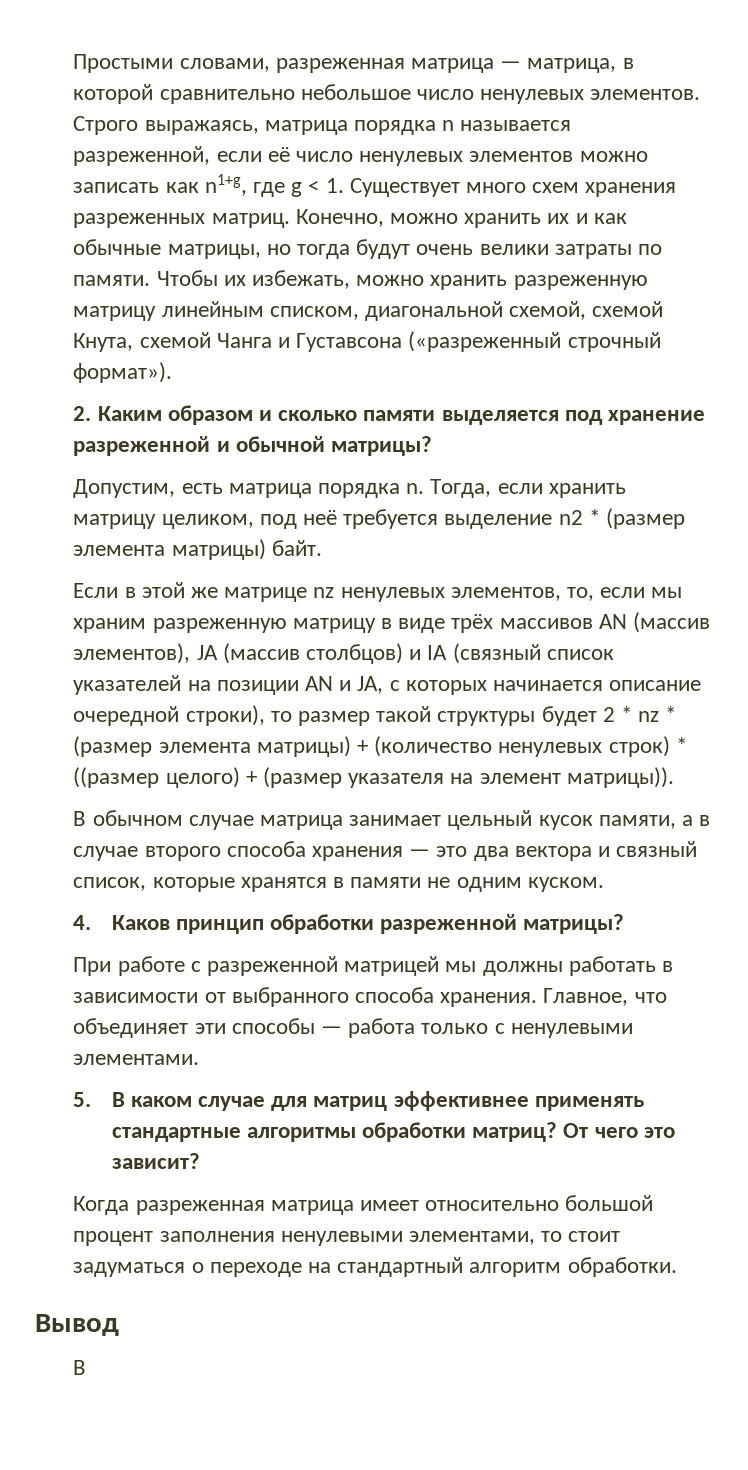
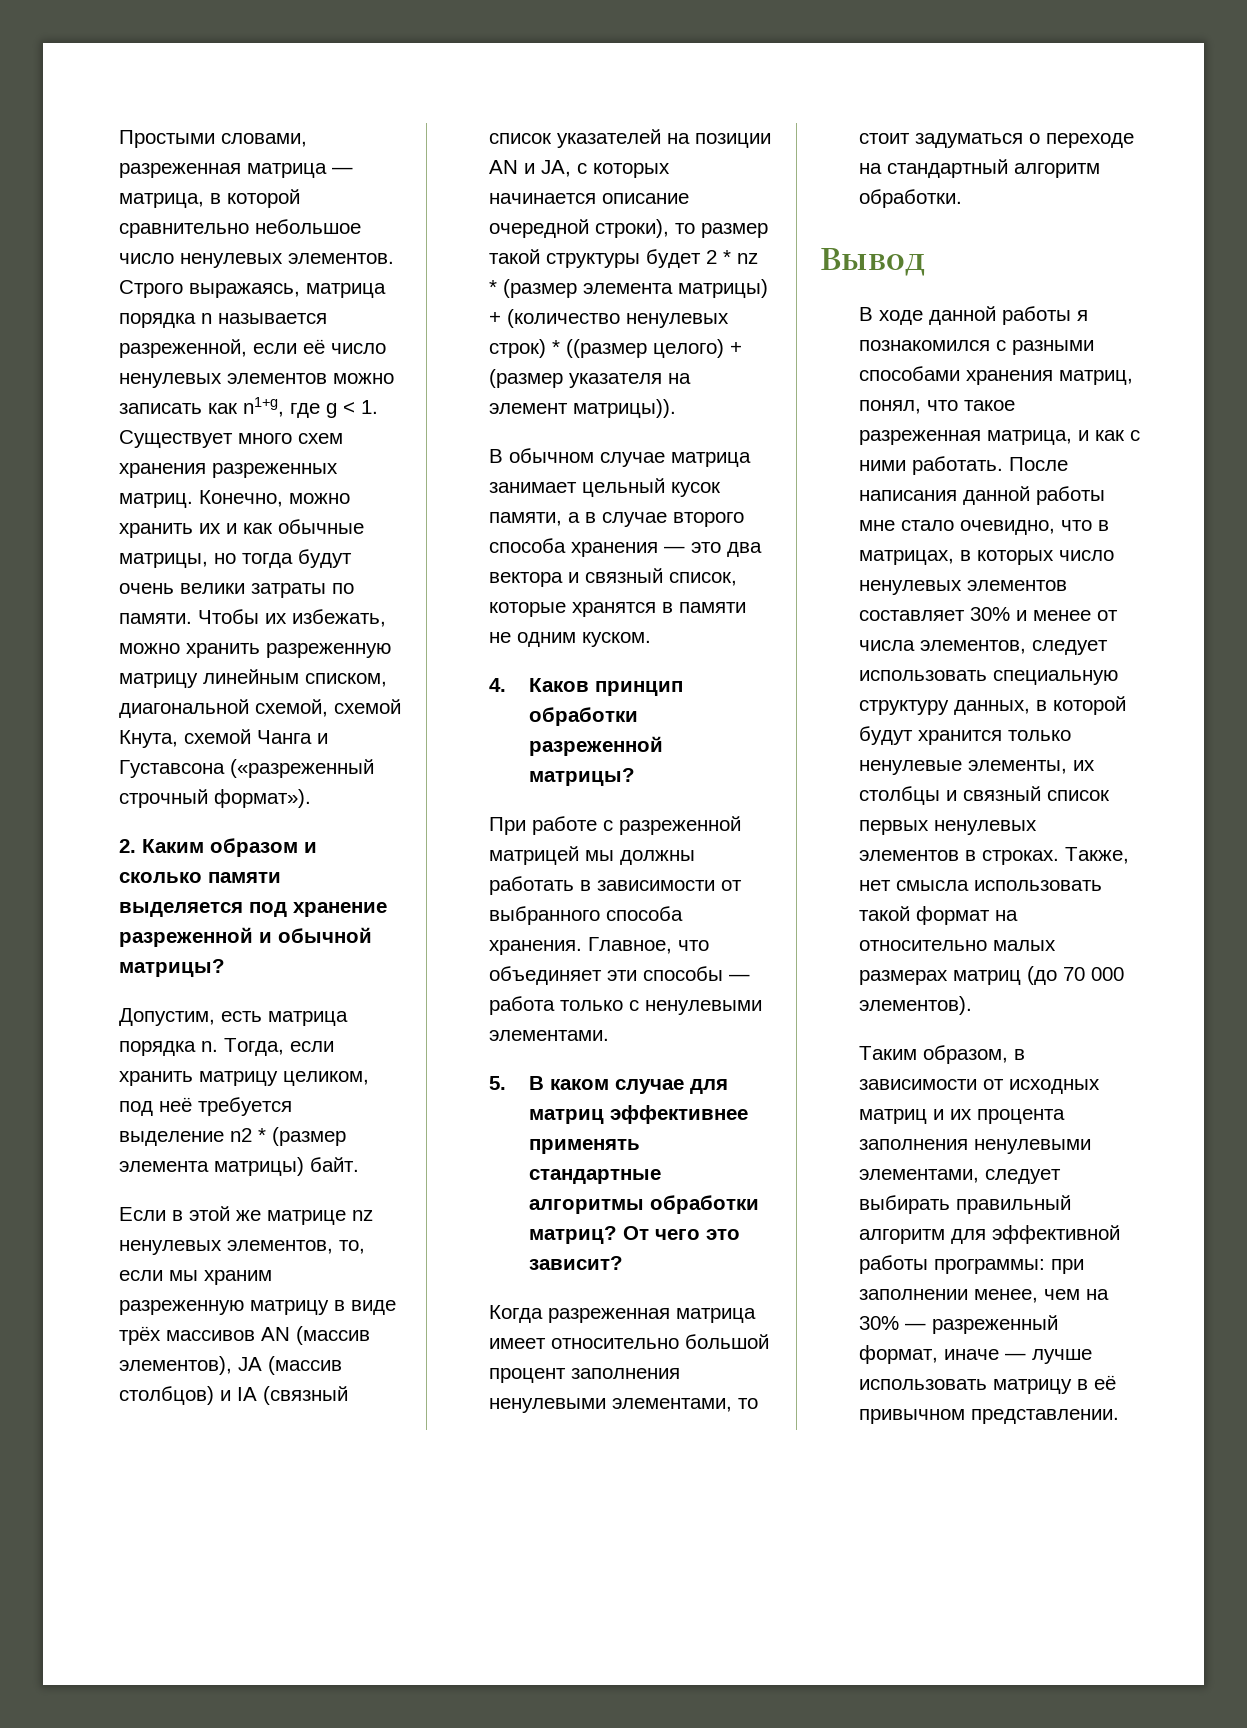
(87, 1367) none -> [879,306,1089,325] [859,340,1095,355] [859,366,1134,385] [859,400,1016,414] [859,430,1141,445] [859,456,1069,475] [859,486,1106,505] [859,520,1110,535] [859,550,1115,565] [859,580,1068,595] [859,607,1119,621] [859,640,1109,655] [859,670,1119,685] [859,696,1127,715] [859,726,1072,745] [859,760,1096,775] [859,786,1111,805] [859,820,1038,835] [859,847,1130,865] [859,880,1103,891] [859,906,1019,925] [859,940,1057,951] [859,966,1125,985] [859,996,973,1015] [859,1045,1026,1064] [859,1079,1101,1094] [859,1109,1066,1124] [859,1139,1092,1154] [859,1169,1062,1184] [859,1195,1072,1214] [859,1225,1121,1244] [859,1255,1085,1274] [859,1289,1110,1303] [859,1315,1059,1334] [859,1345,1093,1364] [859,1375,1117,1394] [859,1409,1120,1424] ходе данной работы я познакомился с разными способами хранения матриц, понял, что такое разреженная матрица, и как с ними работать. После написания данной работы мне стало очевидно, что в матрицах, в которых число ненулевых элементов составляет 30% и менее от числа элементов, следует использовать специальную структуру данных, в которой будут хранится только ненулевые элементы, их столбцы и связный список первых ненулевых элементов в строках. Также, нет смысла использовать такой формат на относительно малых размерах матриц (до 70 000 элементов). // Таким образом, в зависимости от исходных матриц и их процента заполнения ненулевыми элементами, следует выбирать правильный алгоритм для эффективной работы программы: при заполнении менее, чем на 30% — разреженный формат, иначе — лучше использовать матрицу в её привычном представлении.

